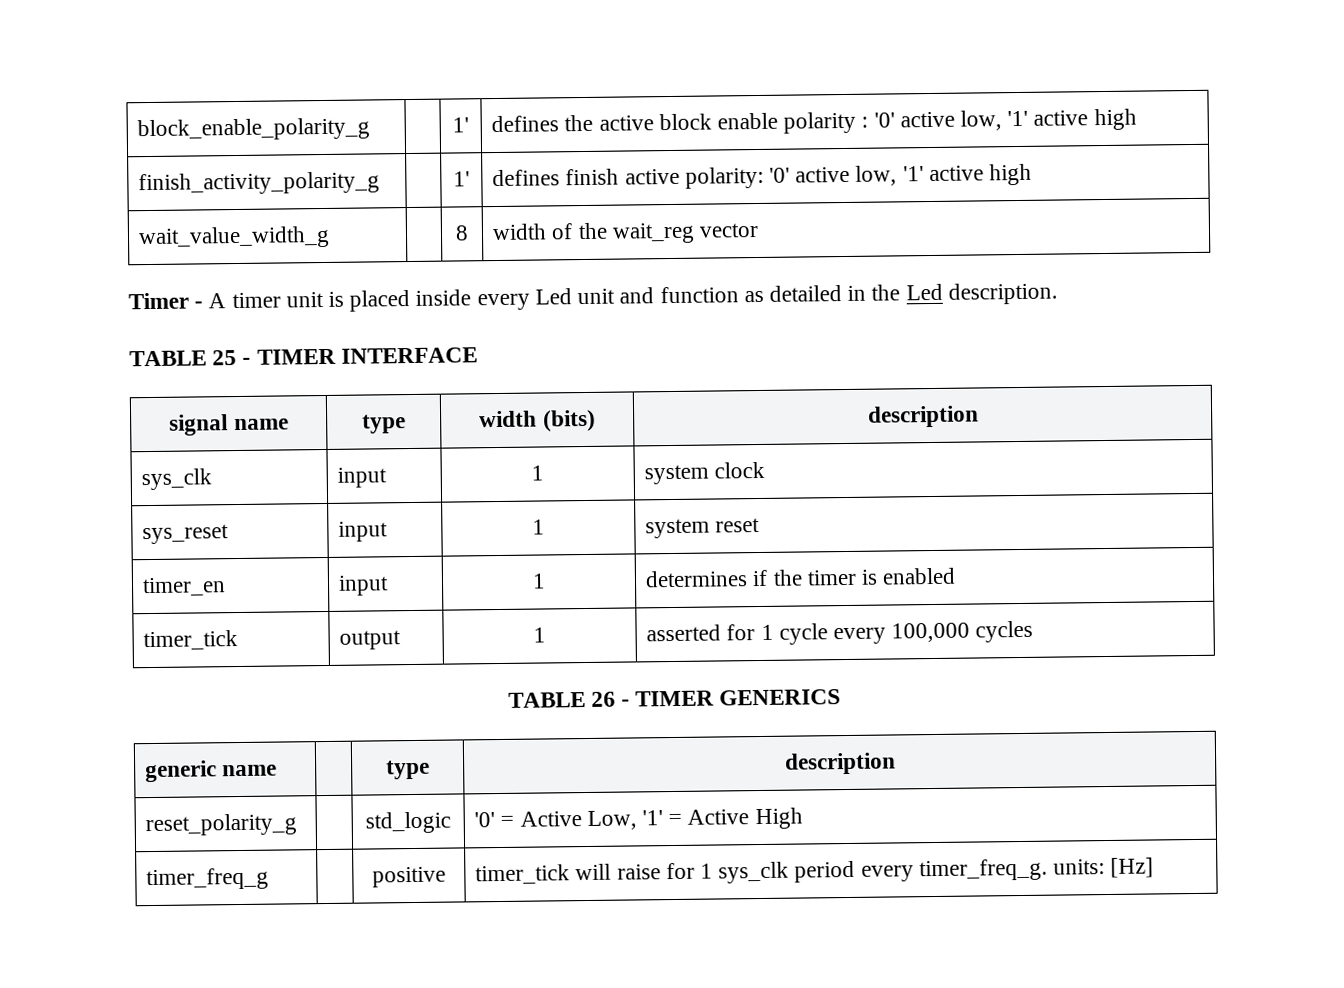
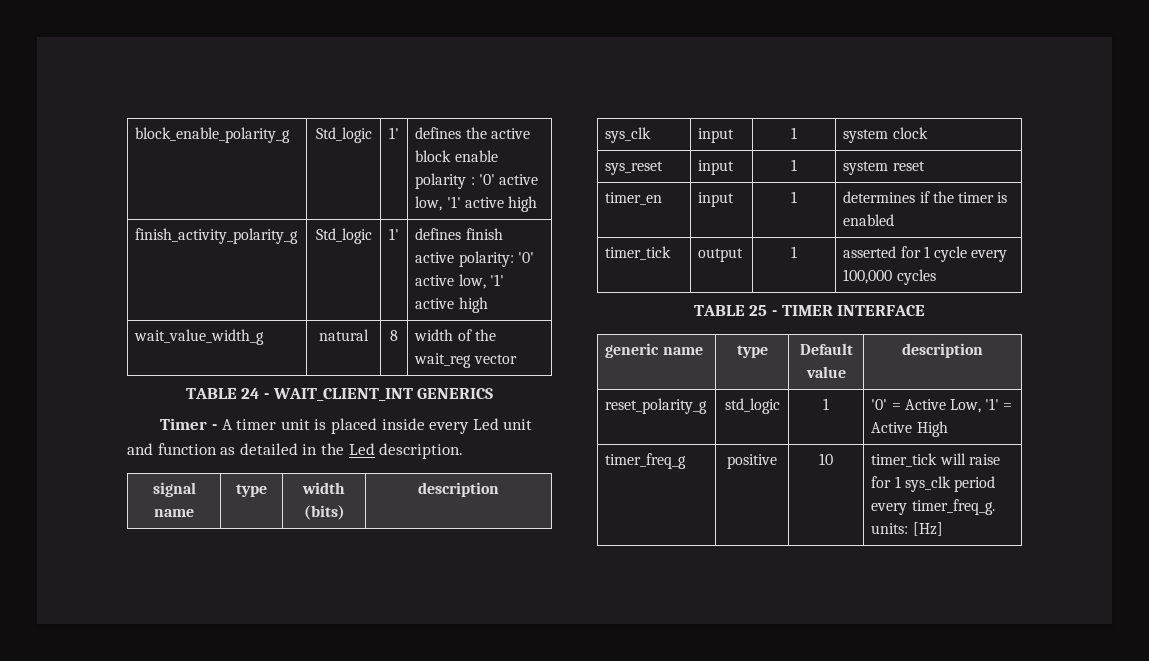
(371, 129) none -> [315,127,372,143] Std_logic
(381, 183) none -> [315,228,372,244] Std_logic
(331, 237) none -> [319,329,369,341] natural
(759, 230) none -> [185,388,494,401] // TABLE 24 - WAIT_CLIENT_INT GENERICS
[129,347,478,367] // TABLE 25 - TIMER INTERFACE -> (464, 451) none
[590,689,842,707] 26 - TIMER GENERICS -> [749,305,926,316] 25 - TIMER INTERFACE
[386,759,430,780] | type -> [736,345,768,358] [799,343,853,355] [805,366,846,378] type | Default value
[365,811,451,834] | std_logic -> [724,398,780,414] [823,398,829,410] std_logic | 1
[372,866,446,888] | positive -> [727,454,777,469] [819,453,833,465] positive | 10

